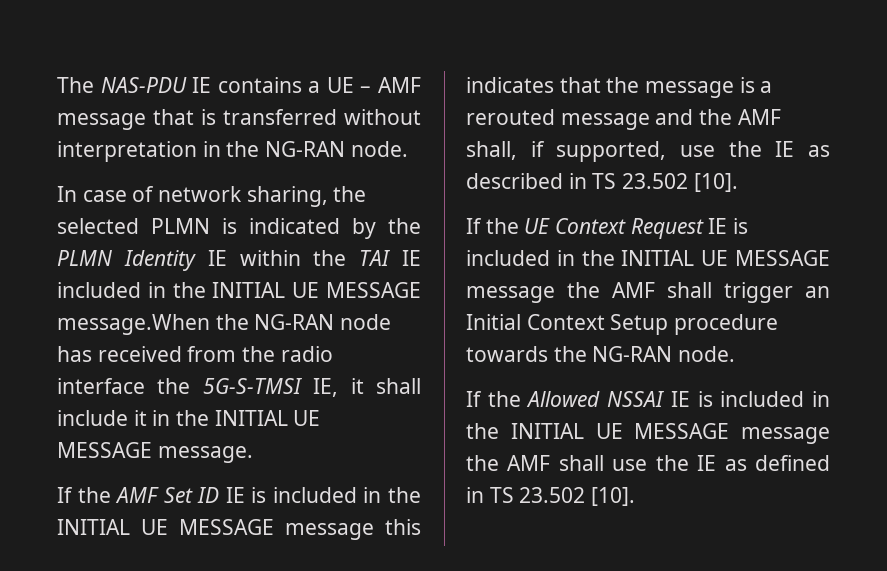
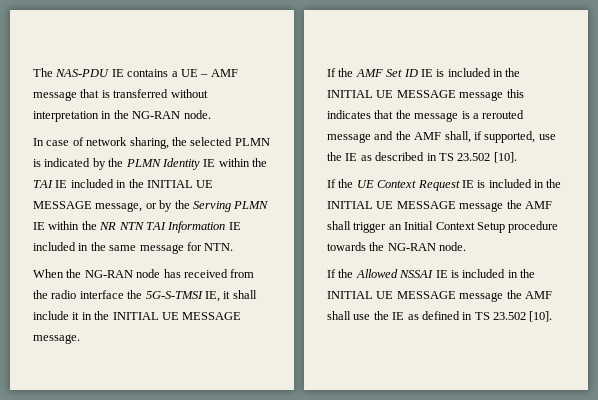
[57,314,210,335] message.When -> [95,200,269,212] [33,221,241,233] [33,242,234,254] [33,269,64,278] message, or by the Serving PLMN IE within the NR NTN TAI Information IE included in the same message for NTN. // When

